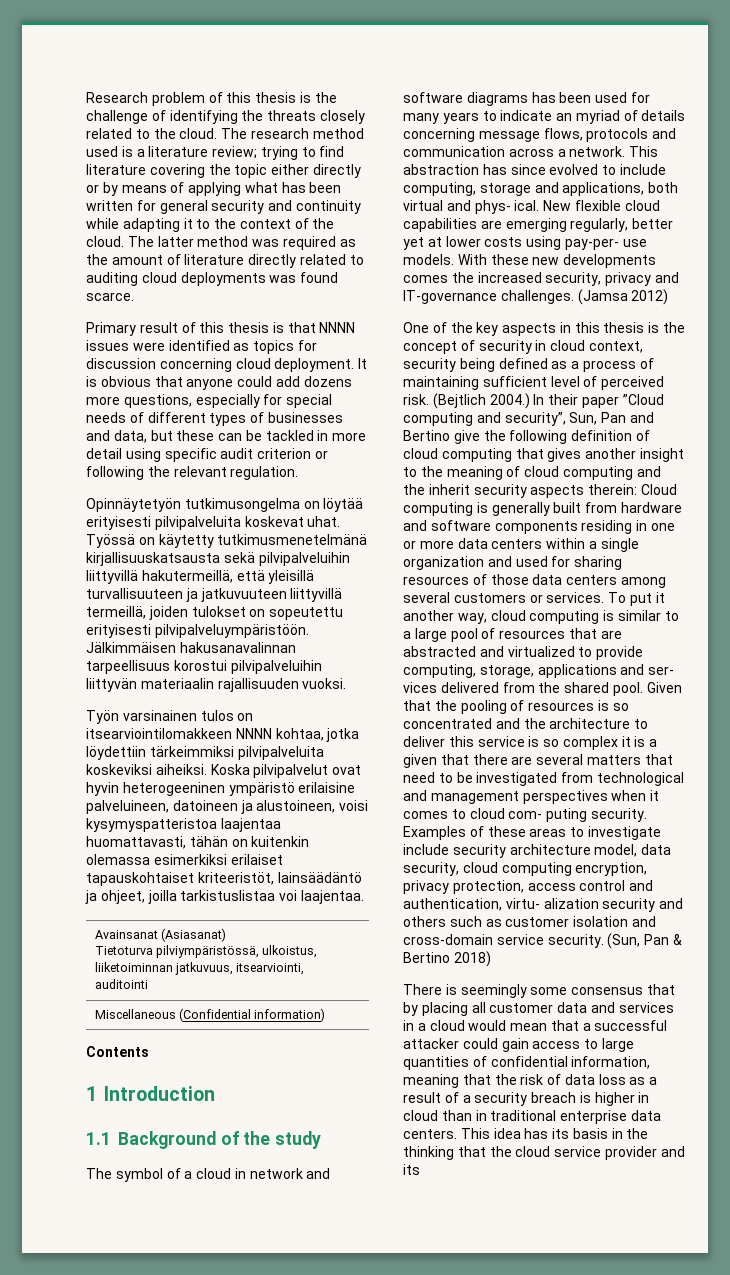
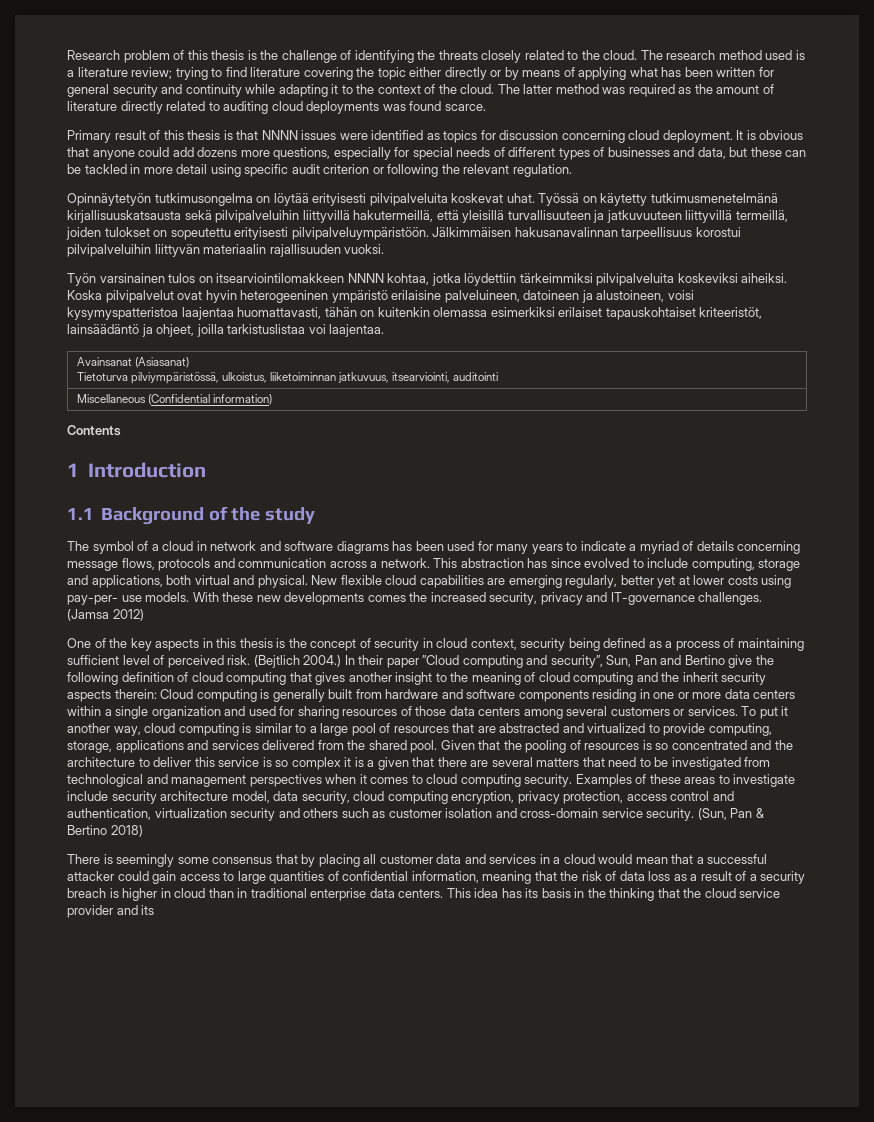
[556,113,573,121] an -> [629,544,637,551] a
[474,200,540,214] phys- ical. -> [257,575,308,588] physical.
[648,666,675,675] [403,682,437,693] ser- vices -> [211,740,259,750] services
[508,808,588,822] com- puting -> [460,774,521,787] computing
[505,898,599,909] virtu- alization -> [154,808,227,818] virtualization

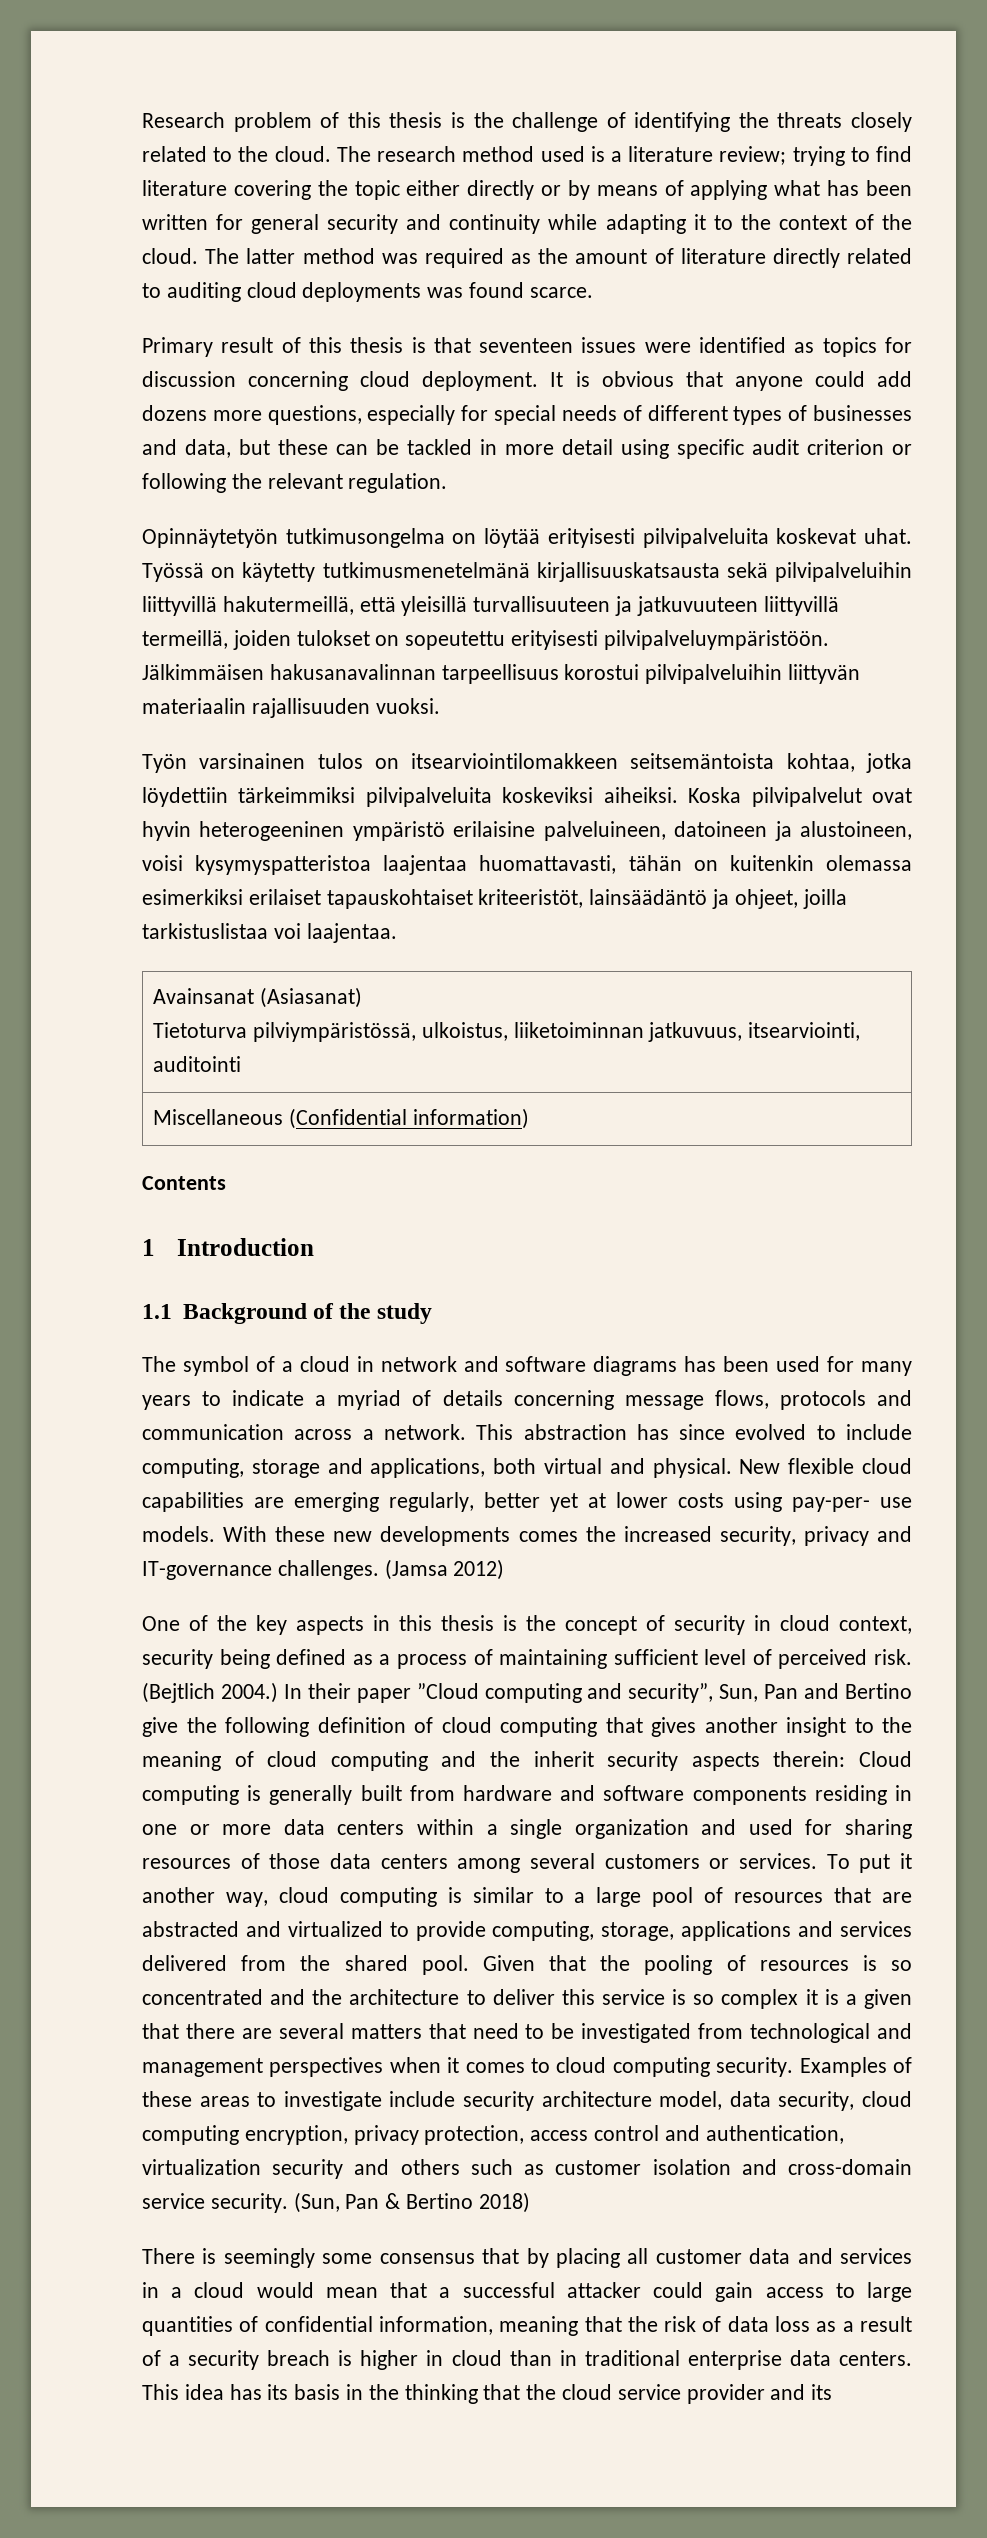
[261,130,298,140] NNNN -> [479,338,574,353] seventeen
[347,273,384,283] NNNN -> [630,753,775,769] seitsemäntoista

